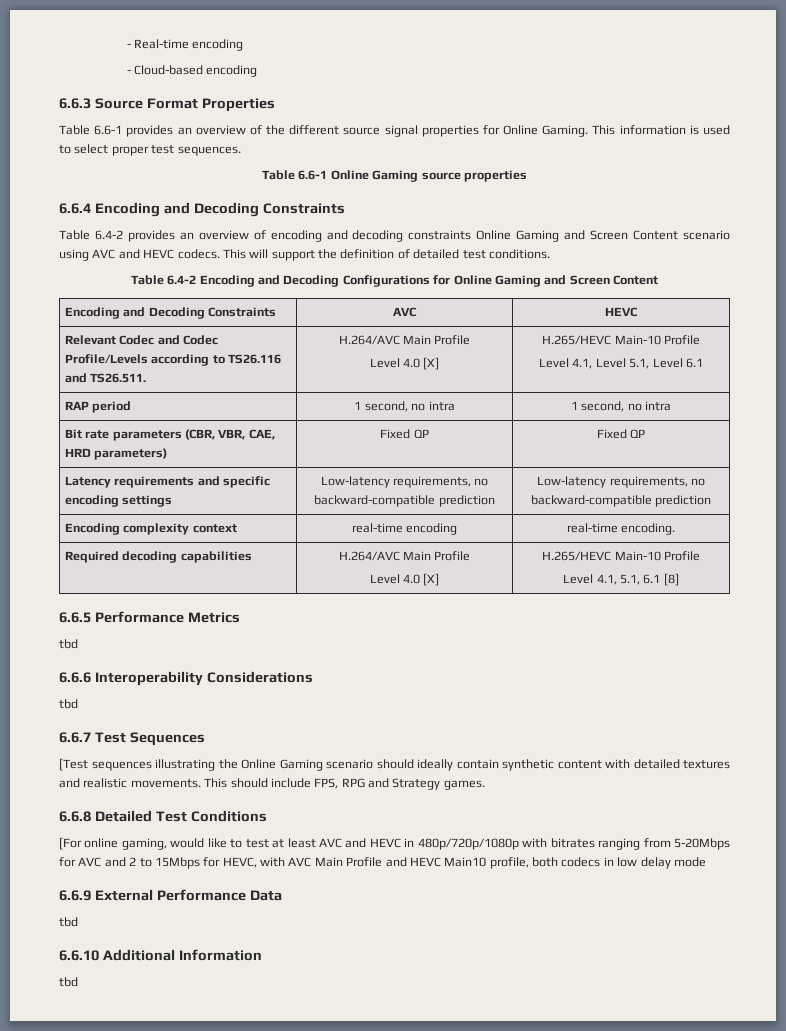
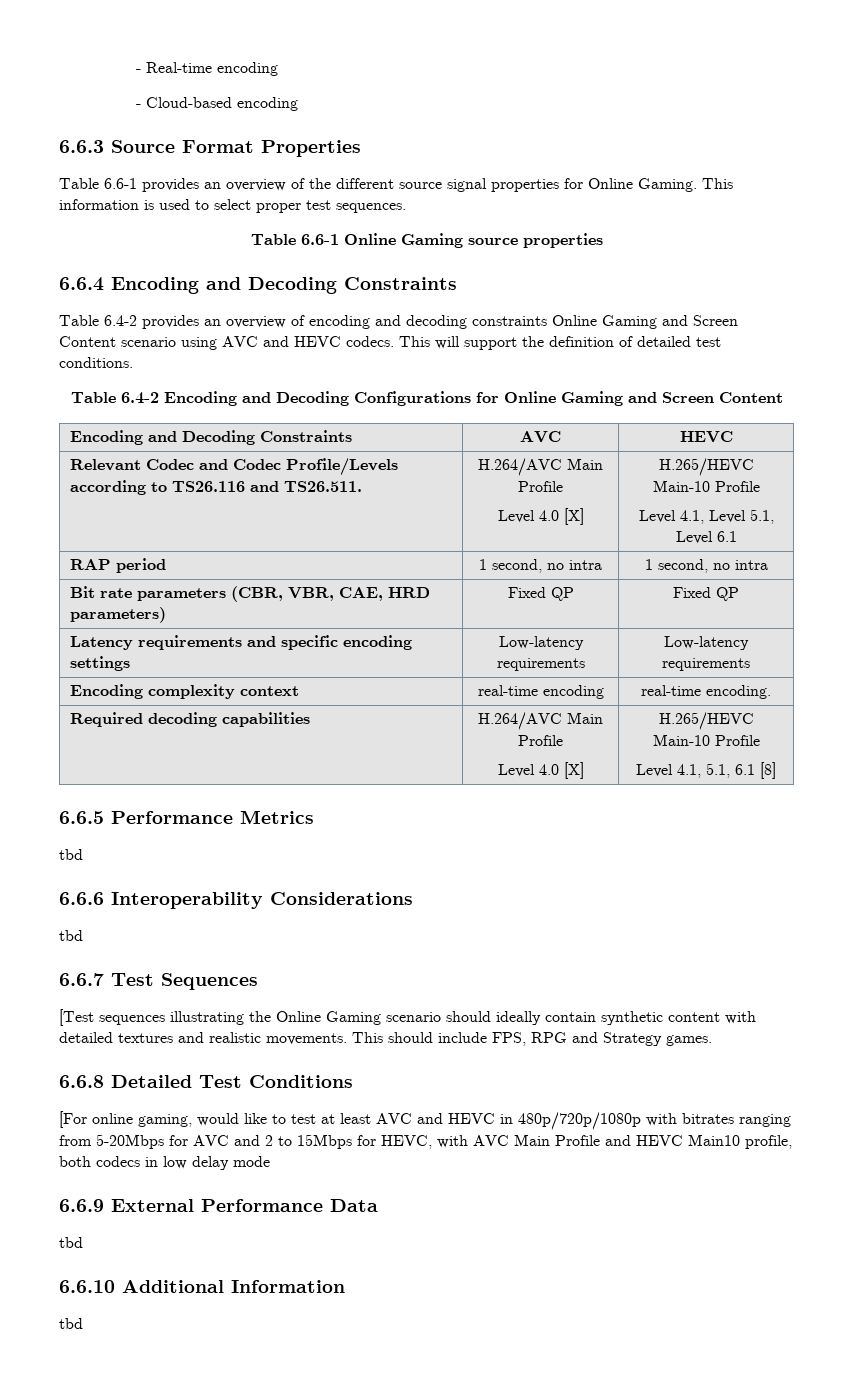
[393,476,489,488] [314,495,495,507] [537,476,705,488] [530,495,712,507] requirements, no backward-compatible prediction | Low-latency requirements, no backward-compatible prediction -> [496,658,585,671] [664,636,749,650] [662,658,750,671] requirements | Low-latency requirements

